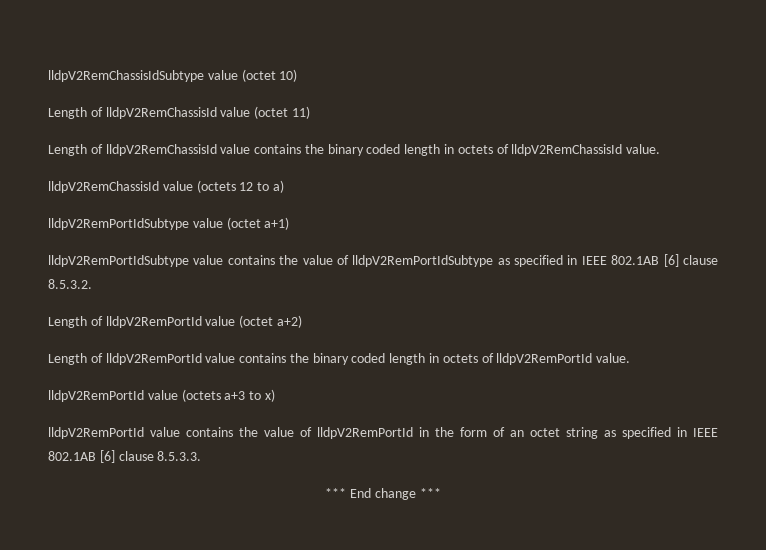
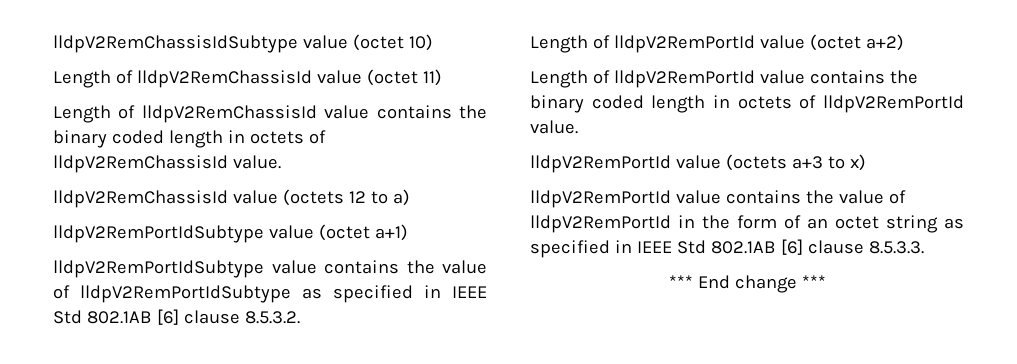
(607, 260) none -> [53,310,82,324] Std
(718, 432) none -> [676,240,706,254] Std

